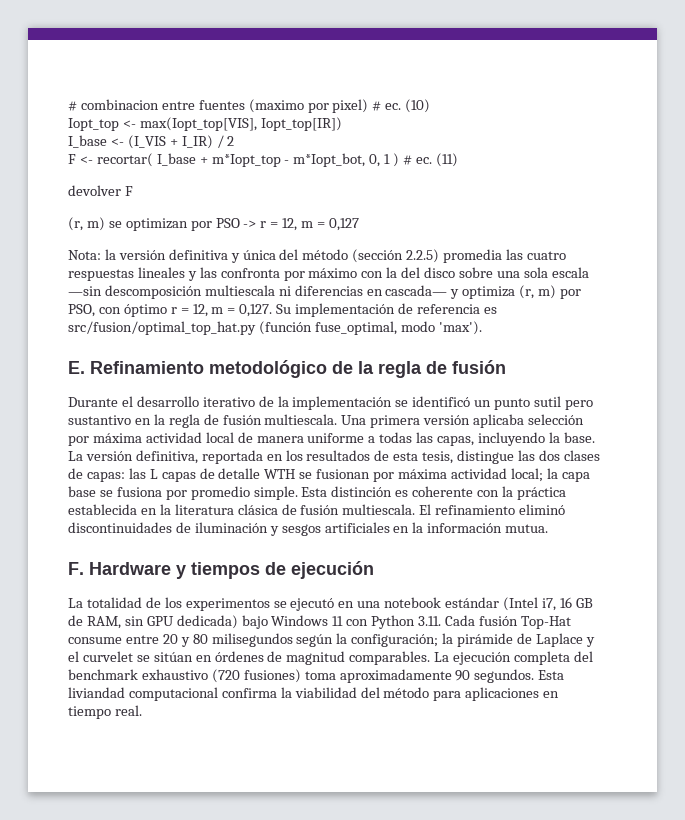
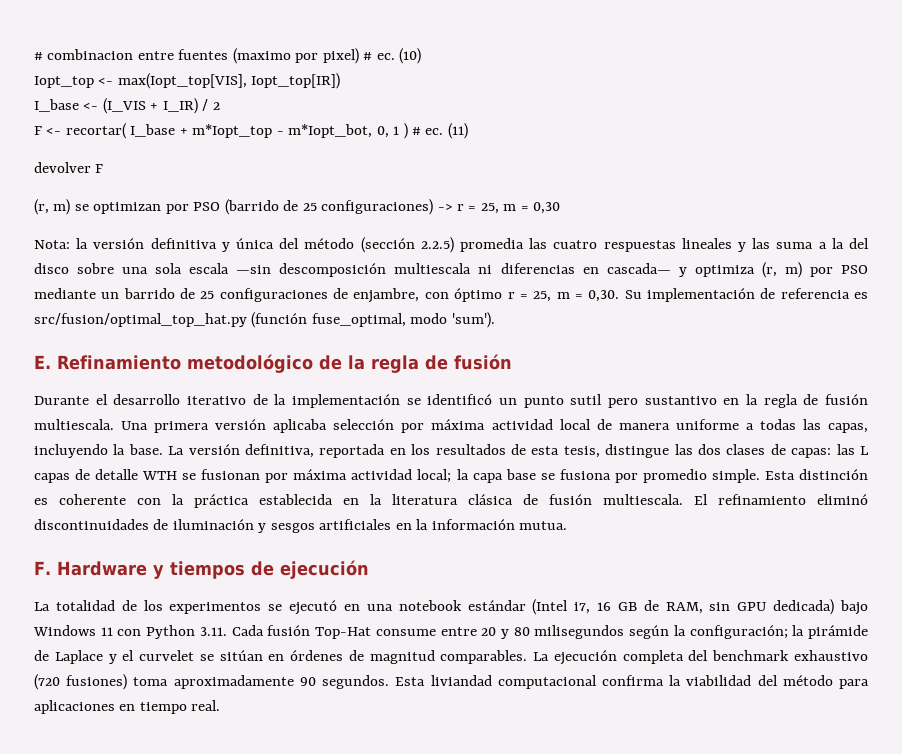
(240, 223) none -> [224,199,434,215] (barrido de 25 configuraciones)
[282,218,359,231] 12, m = 0,127 -> [480,202,561,214] 25, m = 0,30
[220,268,384,281] confronta por máximo con -> [776,242,827,249] suma a
[68,304,95,317] PSO, -> [840,265,868,274] [34,288,420,303] PSO mediante un barrido de 25 configuraciones de enjambre,
[192,304,273,317] 12, m = 0,127. -> [533,290,620,302] 25, m = 0,30.
[438,321,482,335] 'max'). -> [451,312,495,328] 'sum').

